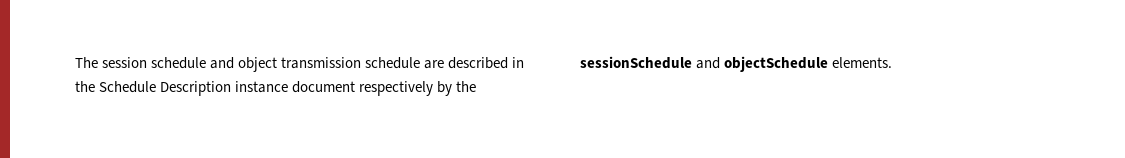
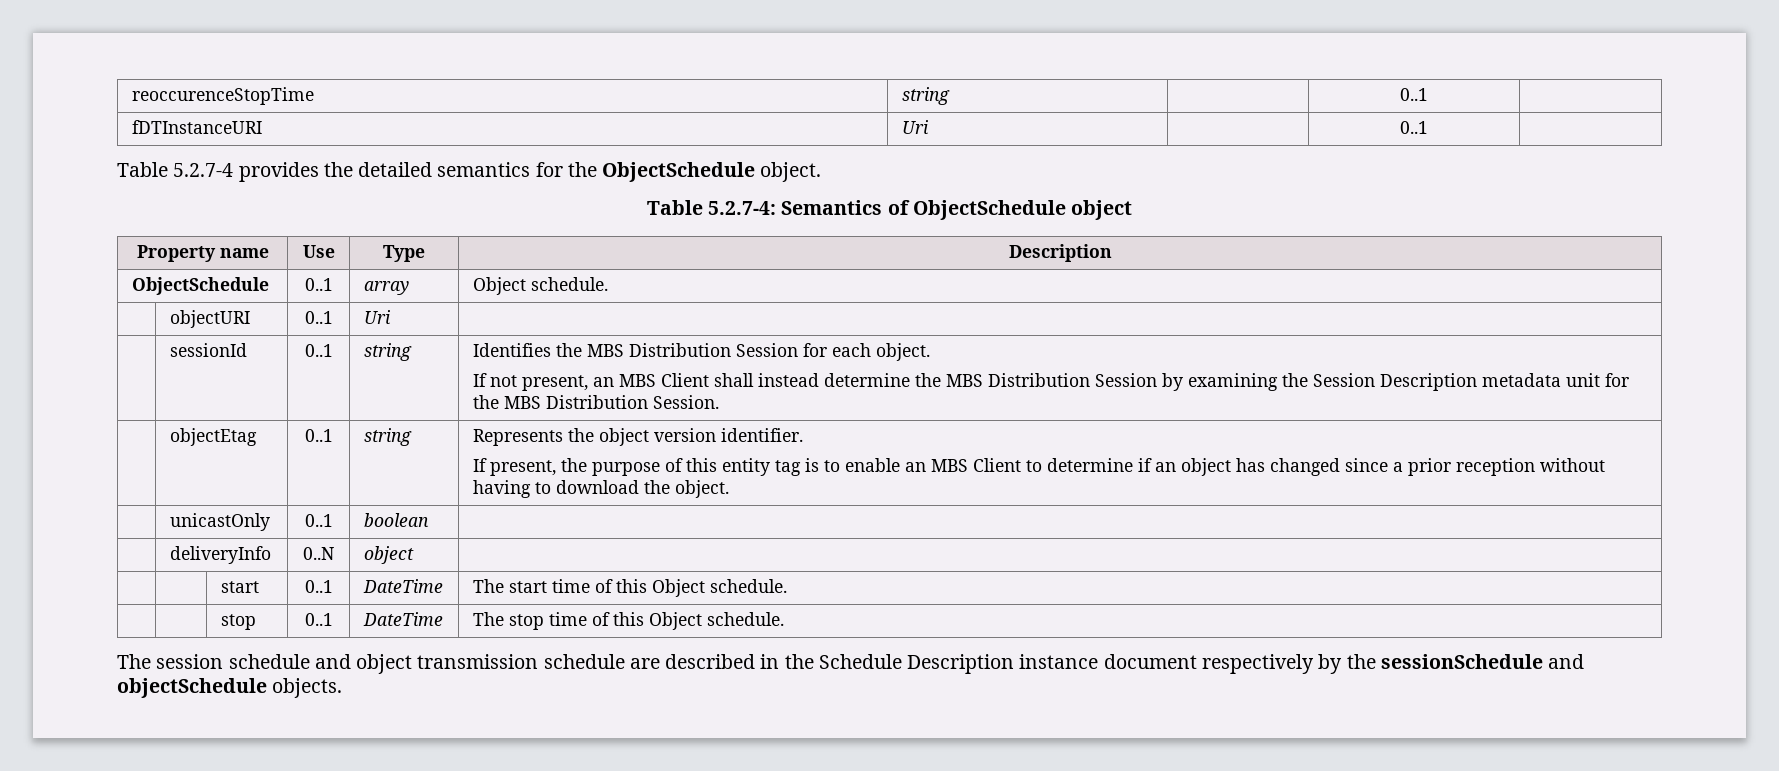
(75, 62) none -> [131,87,314,105] [901,87,950,105] [1400,88,1428,101] [131,120,262,134] [901,120,929,134] [1400,121,1428,134] [117,162,822,182] [646,200,1133,220] [136,245,269,262] [302,245,335,258] [383,245,425,262] [1008,244,1112,262] [131,277,269,295] [304,278,333,291] [363,281,409,295] [472,277,608,295] [169,310,250,328] [304,311,333,324] [363,310,391,324] [169,343,247,357] [304,344,333,357] [363,343,412,361] [472,343,930,361] [472,373,1629,391] [472,395,719,409] [169,428,257,446] [304,429,333,442] [363,428,412,446] [472,428,803,446] [472,458,1605,476] [472,480,729,498] [169,513,270,531] [304,514,333,527] [363,513,429,527] [169,546,271,564] [303,547,334,560] [363,546,414,564] [220,581,259,593] [304,580,333,593] [362,579,443,593] [472,579,787,597] [220,614,256,630] [304,613,333,626] [362,612,443,626] [472,612,784,630] reoccurenceStopTime | string | | 0..1 | // fDTInstanceURI | Uri | | 0..1 | // Table 5.2.7-4 provides the detailed semantics for the ObjectSchedule object. // Table 5.2.7-4: Semantics of ObjectSchedule object // Property name | Use | Type | Description // ObjectSchedule | 0..1 | array | Object schedule. // | objectURI | 0..1 | Uri | // | sessionId | 0..1 | string | Identifies the MBS Distribution Session for each object. // If not present, an MBS Client shall instead determine the MBS Distribution Session by examining the Session Description metadata unit for the MBS Distribution Session. // | objectEtag | 0..1 | string | Represents the object version identifier. // If present, the purpose of this entity tag is to enable an MBS Client to determine if an object has changed since a prior reception without having to download the object. // | unicastOnly | 0..1 | boolean | // | deliveryInfo | 0..N | object | // | | start | 0..1 | DateTime | The start time of this Object schedule. // | | stop | 0..1 | DateTime | The stop time of this Object schedule. //
[832,57,893,68] elements. -> [272,678,343,698] objects.

